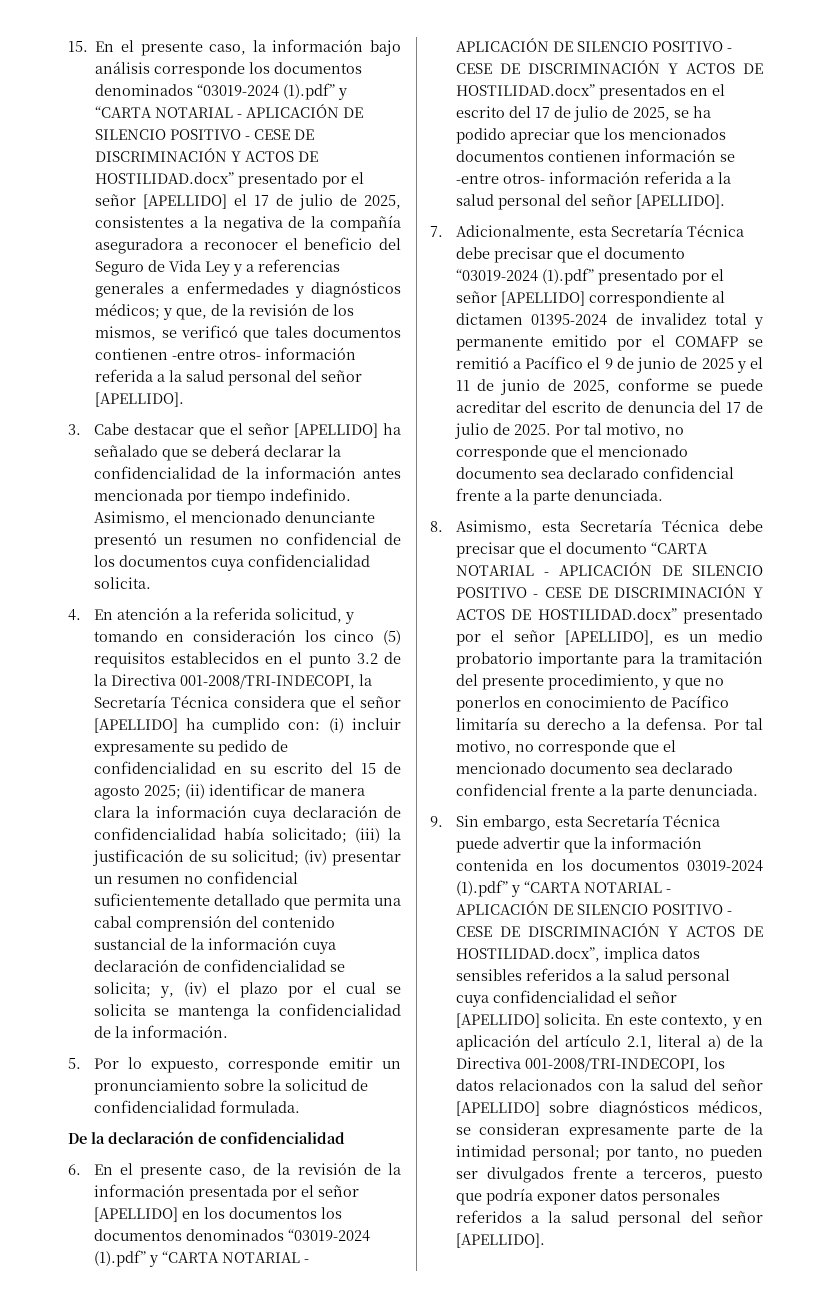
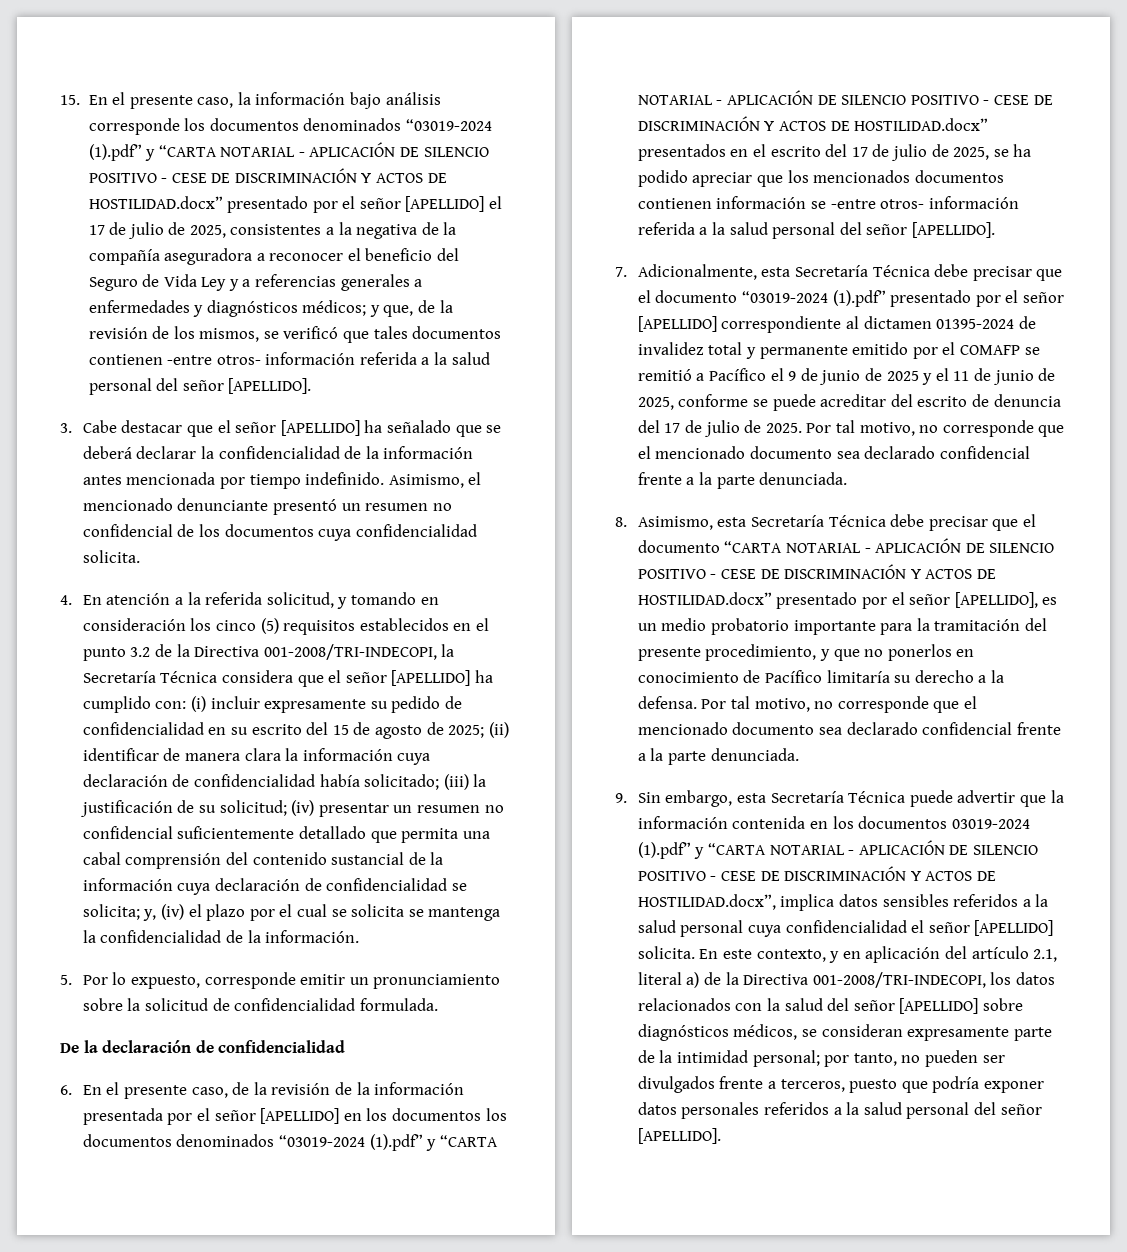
(140, 792) none -> [426,722,444,735] de

